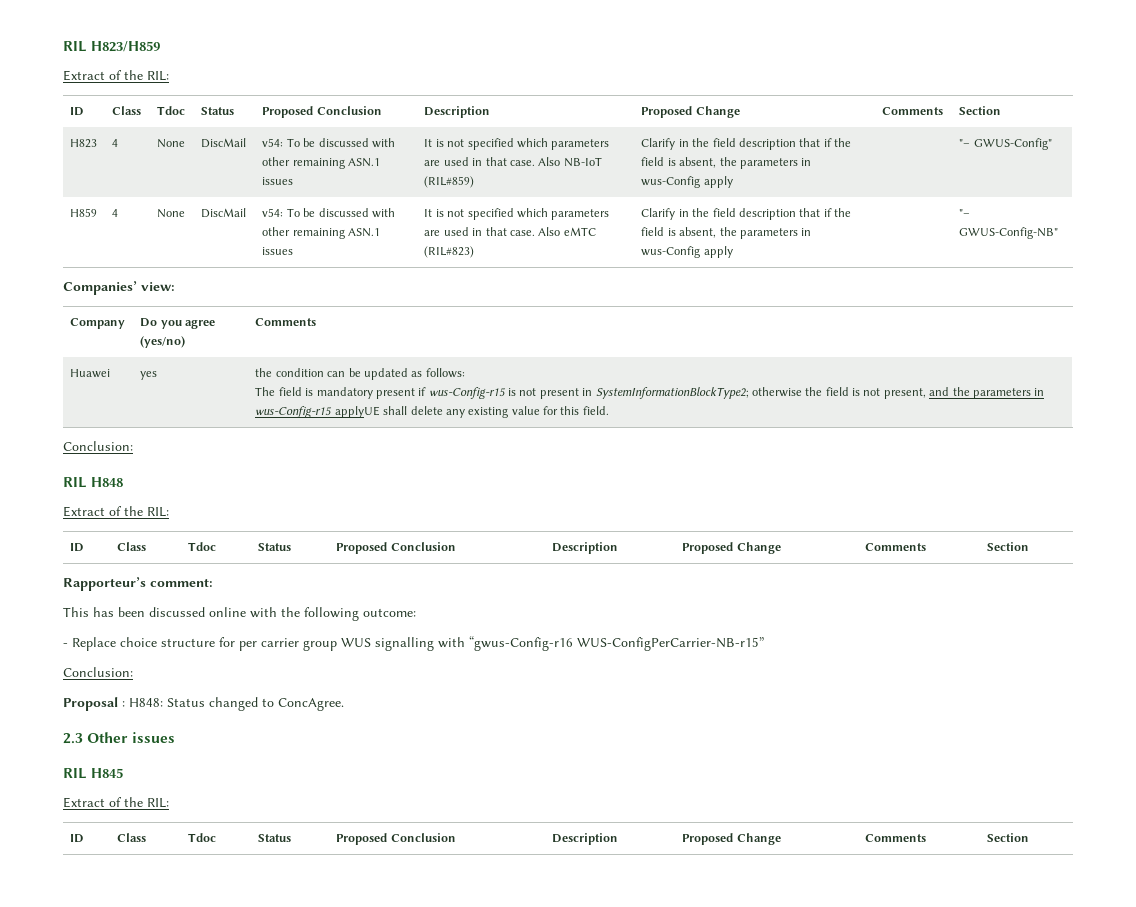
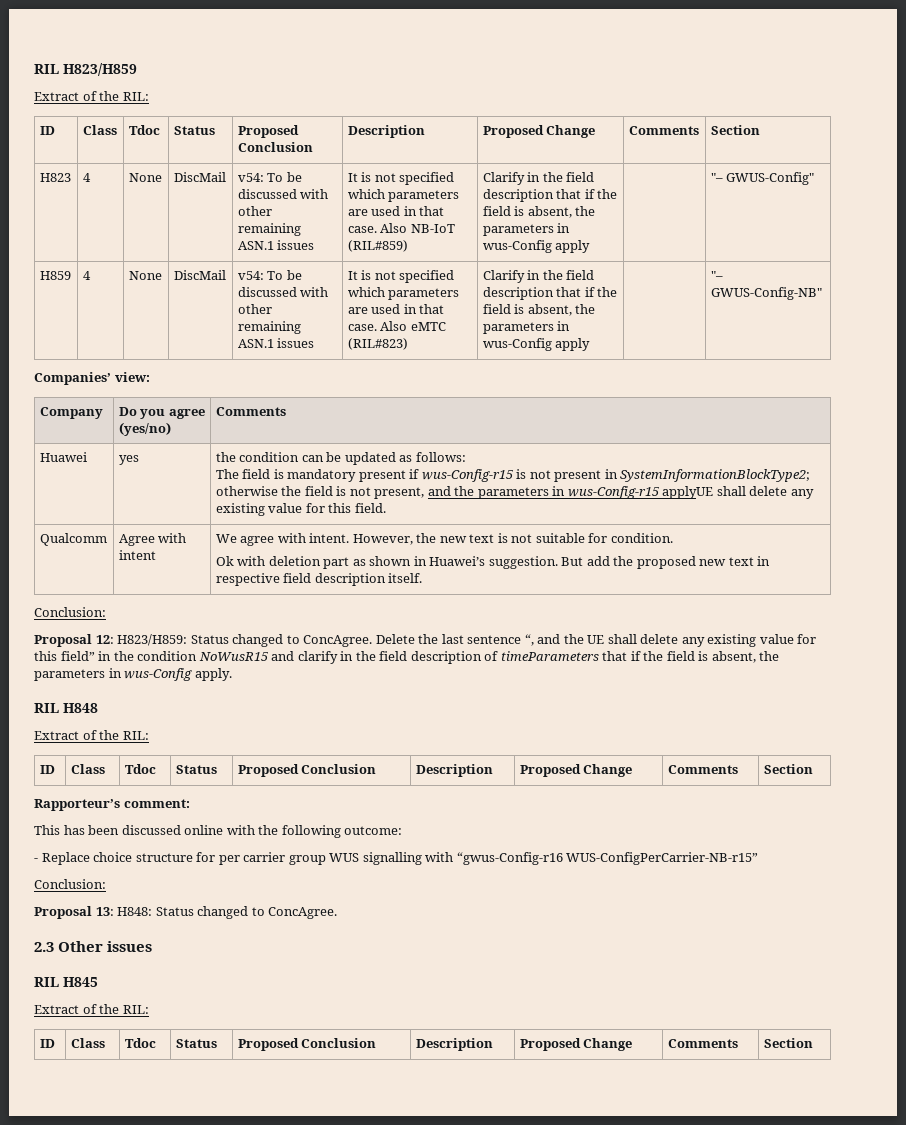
[63,441,133,451] // Conclusion: -> [39,533,107,546] [118,533,187,546] [118,550,156,560] [215,533,673,546] [215,556,771,569] [215,573,423,586] [34,607,106,617] [34,634,817,647] [34,651,780,664] [34,668,232,681] // Qualcomm | Agree with intent | We agree with intent. However, the new text is not suitable for condition. // Ok with deletion part as shown in Huawei’s suggestion. But add the proposed new text in respective field description itself. // Conclusion: // Proposal 12: H823/H859: Status changed to ConcAgree. Delete the last sentence “, and the UE shall delete any existing value for this field” in the condition NoWusR15 and clarify in the field description of timeParameters that if the field is absent, the parameters in wus-Config apply.
[122,701,125,707] : -> [95,907,114,916] 13:

